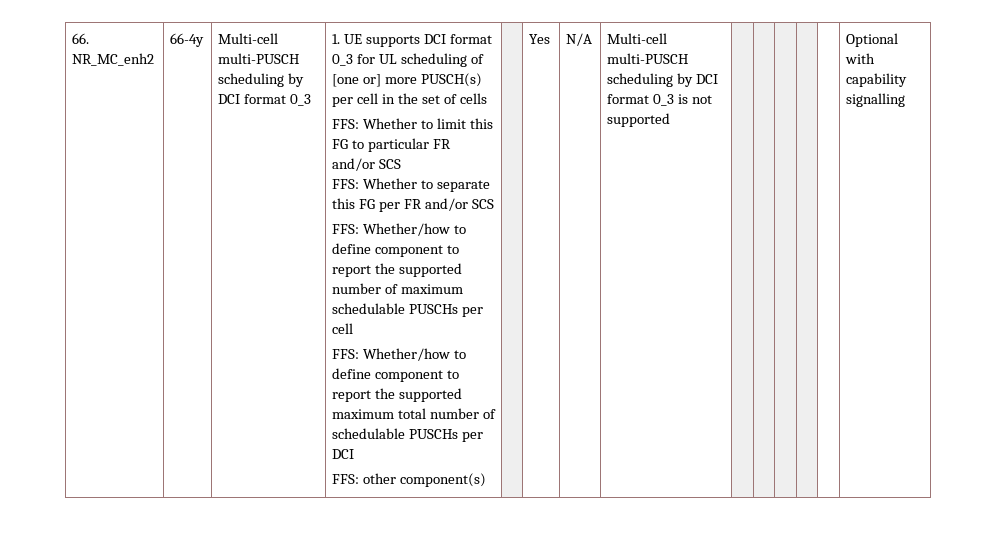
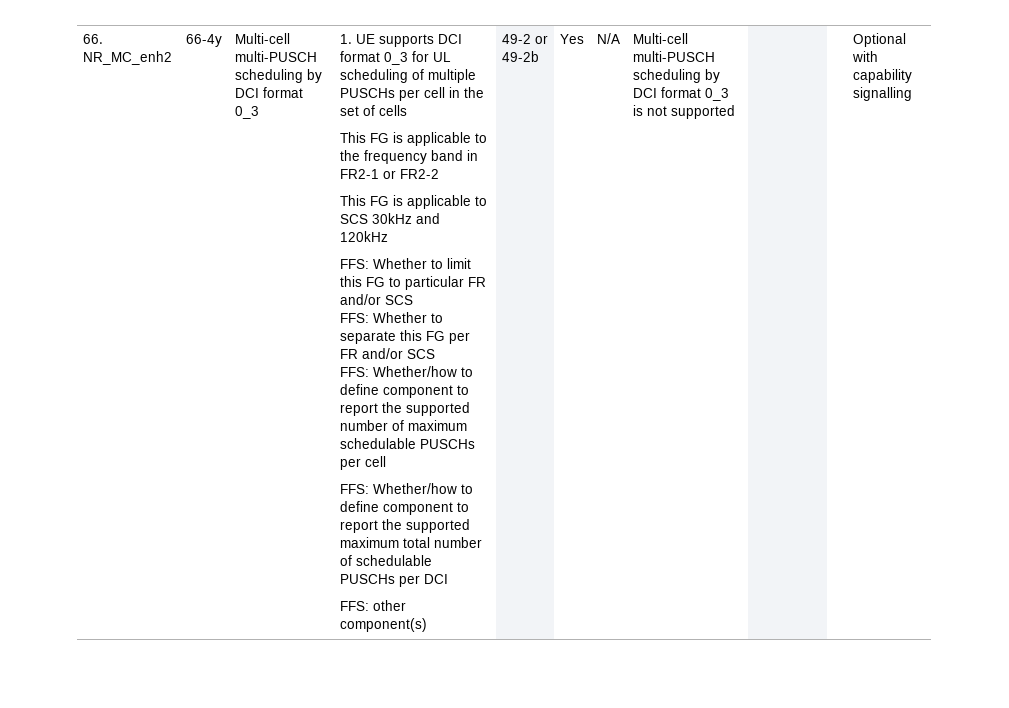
[332,73,482,87] [one or] more PUSCH(s) -> [428,69,477,83] [340,88,396,98] multiple PUSCHs
(487, 98) none -> [340,132,488,146] [340,150,479,164] [340,169,440,179] [340,195,488,209] [340,213,441,224] [340,231,389,242] // This FG is applicable to the frequency band in FR2-1 or FR2-2 // This FG is applicable to SCS 30kHz and 120kHz
(486, 480) none -> [502,34,549,44] [502,51,540,62] 49-2 or 49-2b

